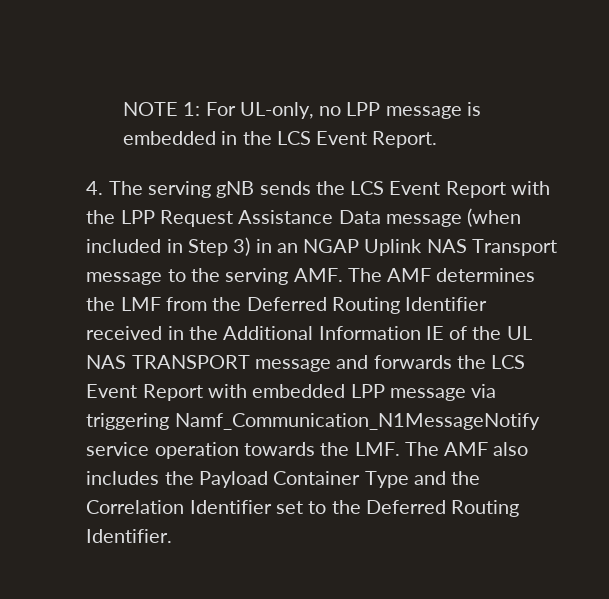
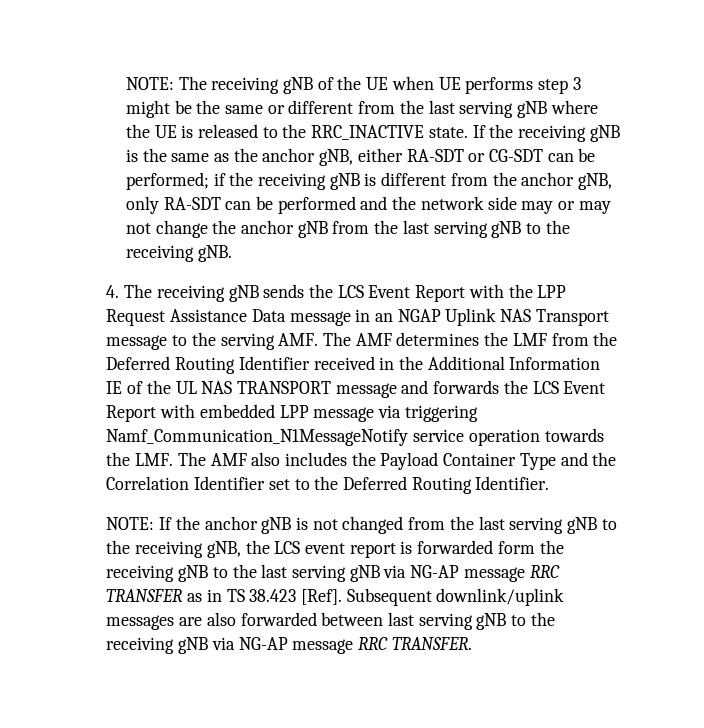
[122,102,481,119] [122,131,438,148] NOTE 1: For UL-only, no LPP message is embedded in the LCS Event Report. -> [125,76,581,94] [125,100,598,118] [125,124,620,142] [125,148,596,166] [125,172,613,190] [125,196,611,214] [125,220,570,238] [125,245,232,262] NOTE: The receiving gNB of the UE when UE performs step 3 might be the same or different from the last serving gNB where the UE is released to the RRC_INACTIVE state. If the receiving gNB is the same as the anchor gNB, either RA-SDT or CG-SDT can be performed; if the receiving gNB is different from the anchor gNB, only RA-SDT can be performed and the network side may or may not change the anchor gNB from the last serving gNB to the receiving gNB.
[148,181,212,198] serving -> [156,285,225,302] receiving
[467,208,522,227] [86,237,251,256] (when included in Step 3) -> (351, 318) none
(173, 536) none -> [106,516,617,534] [106,540,564,558] [106,564,560,582] [106,588,565,606] [106,612,555,630] [106,637,472,654] // NOTE: If the anchor gNB is not changed from the last serving gNB to the receiving gNB, the LCS event report is forwarded form the receiving gNB to the last serving gNB via NG-AP message RRC TRANSFER as in TS 38.423 [Ref]. Subsequent downlink/uplink messages are also forwarded between last serving gNB to the receiving gNB via NG-AP message RRC TRANSFER.

